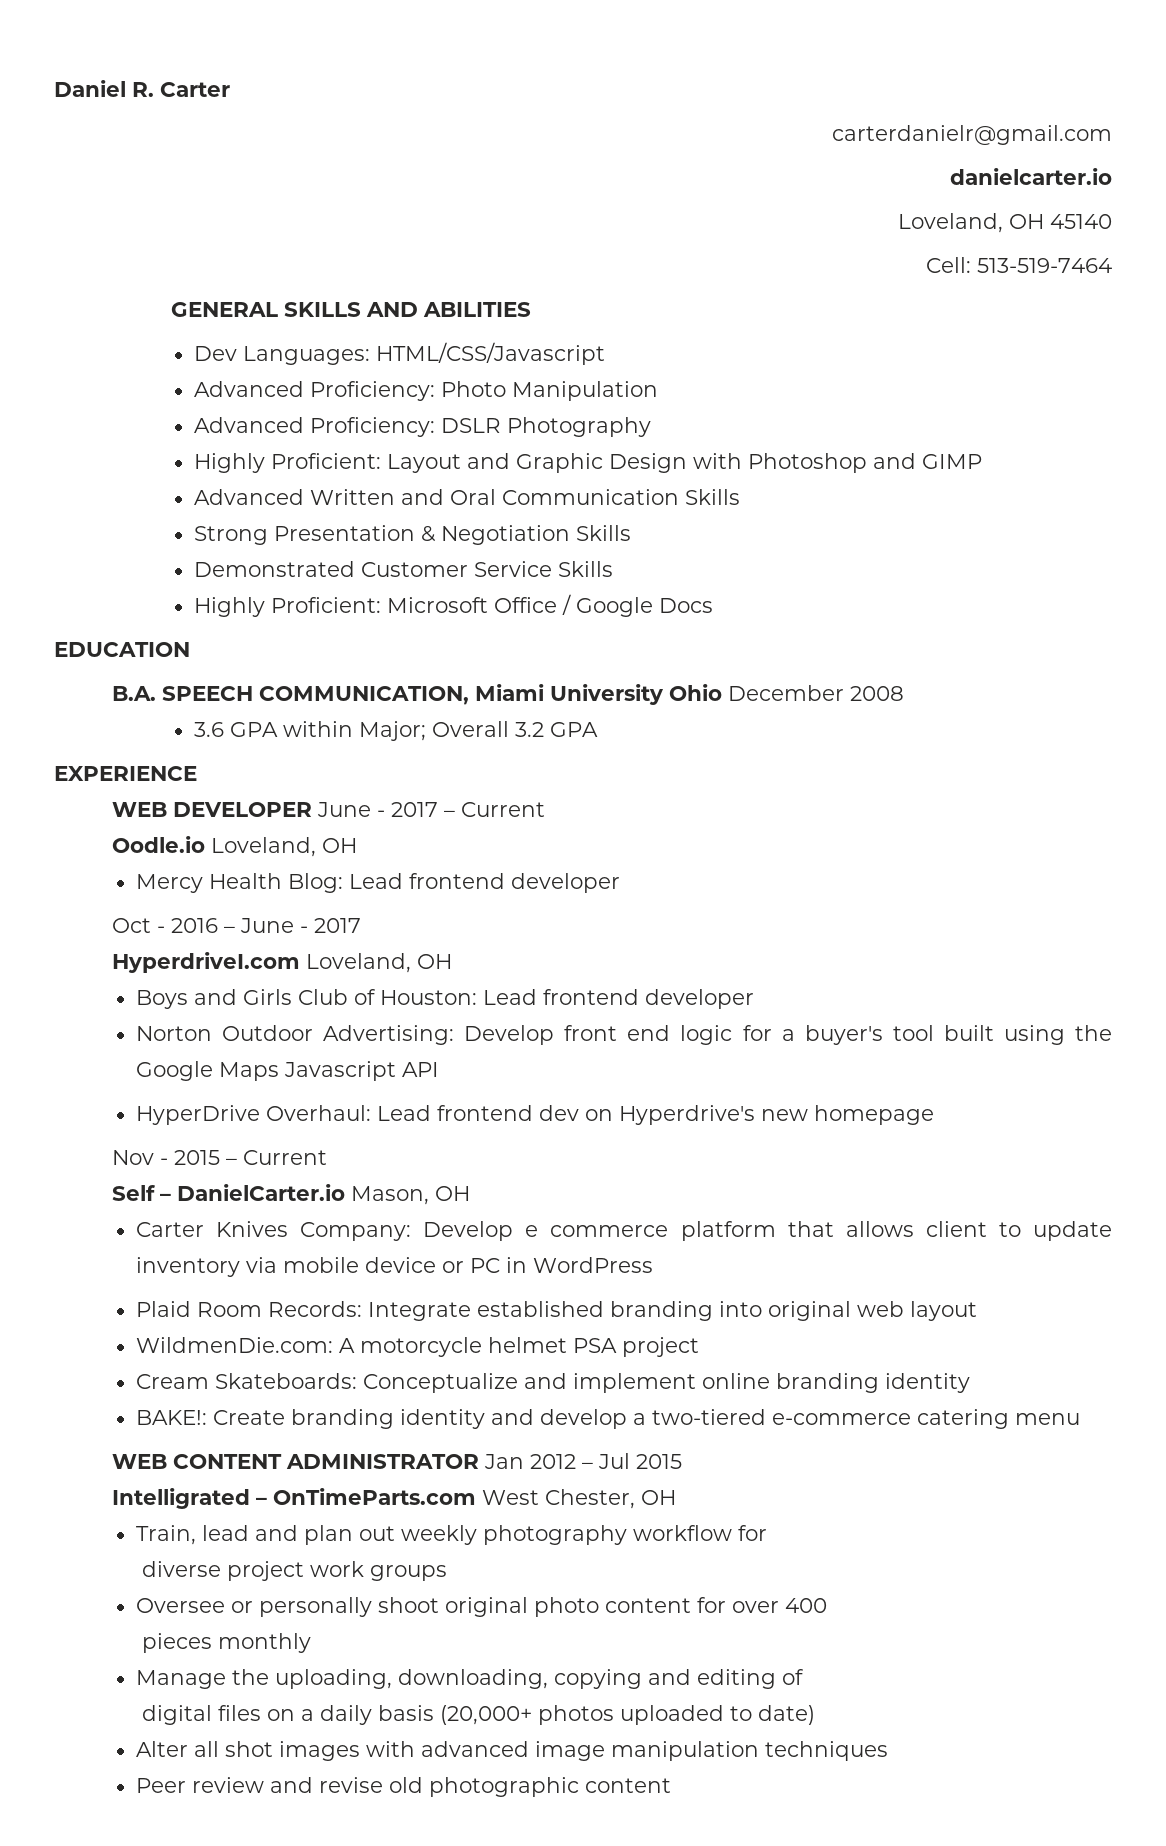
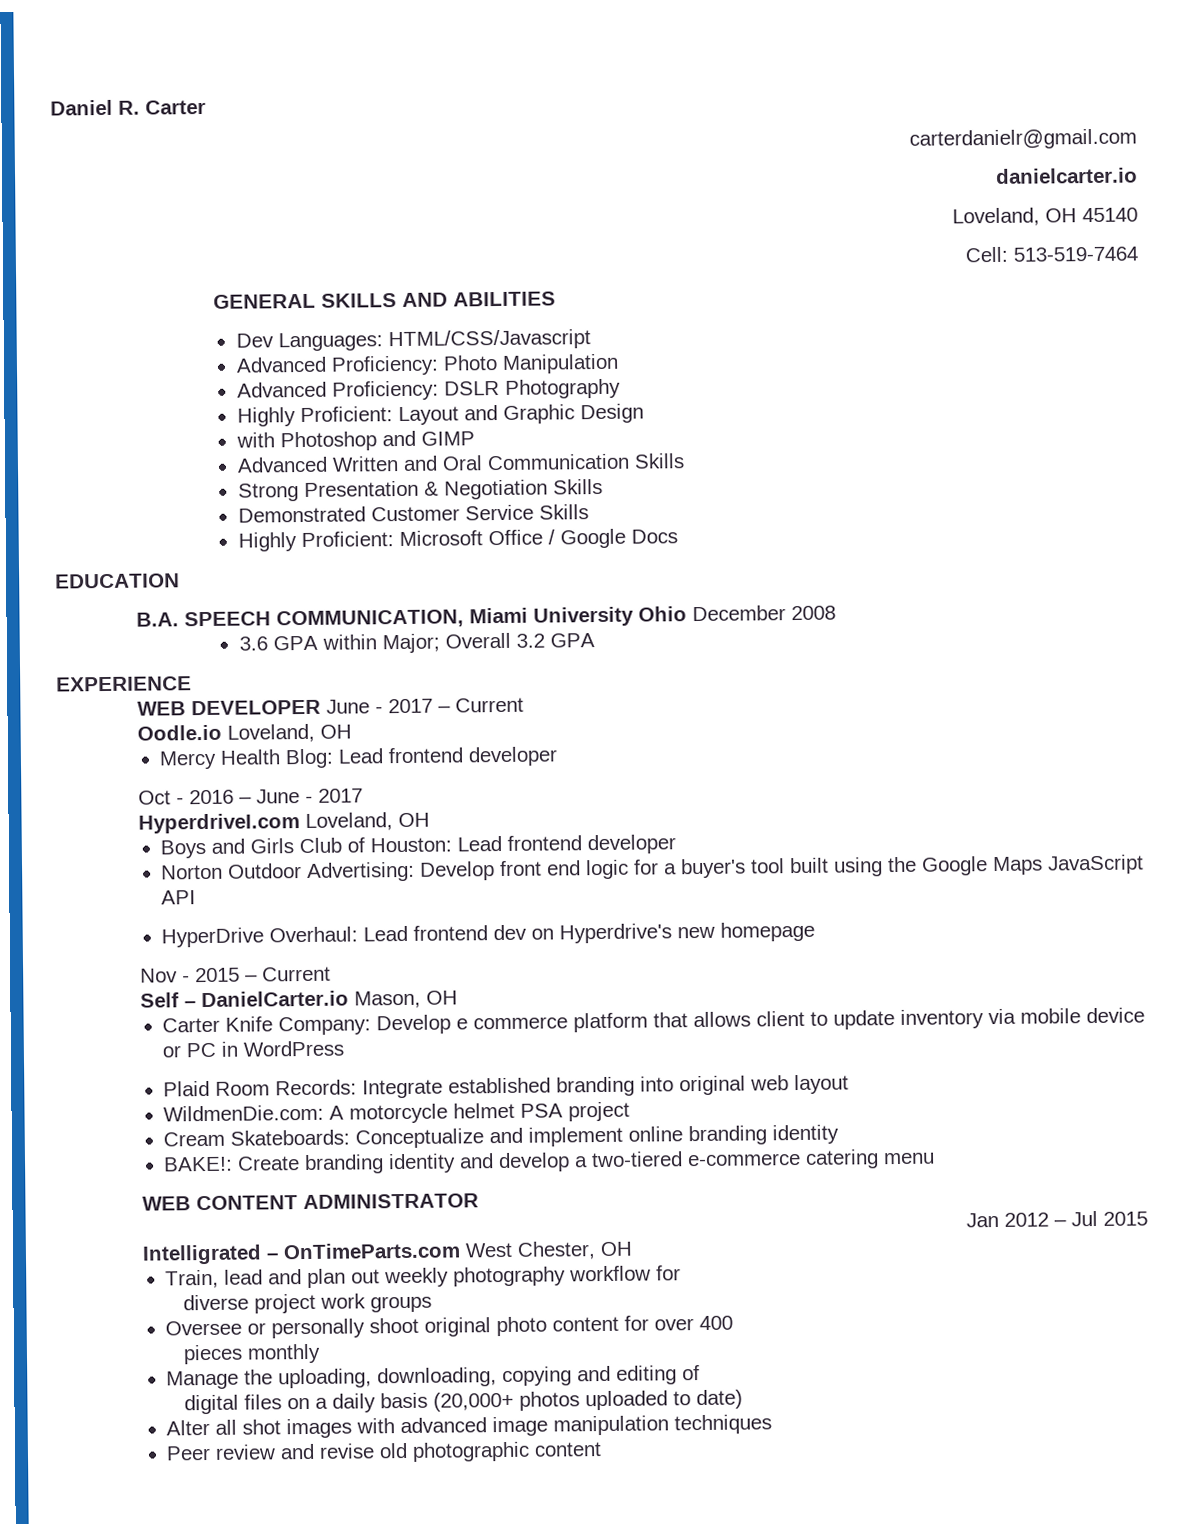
(688, 463) none -> (644, 413) //
[284,1061,397,1081] Javascript -> [1047,854,1145,875] JavaScript
[216,1221,289,1237] Knives -> [225,1016,274,1032] Knife
(480, 1461) none -> (479, 1201) //

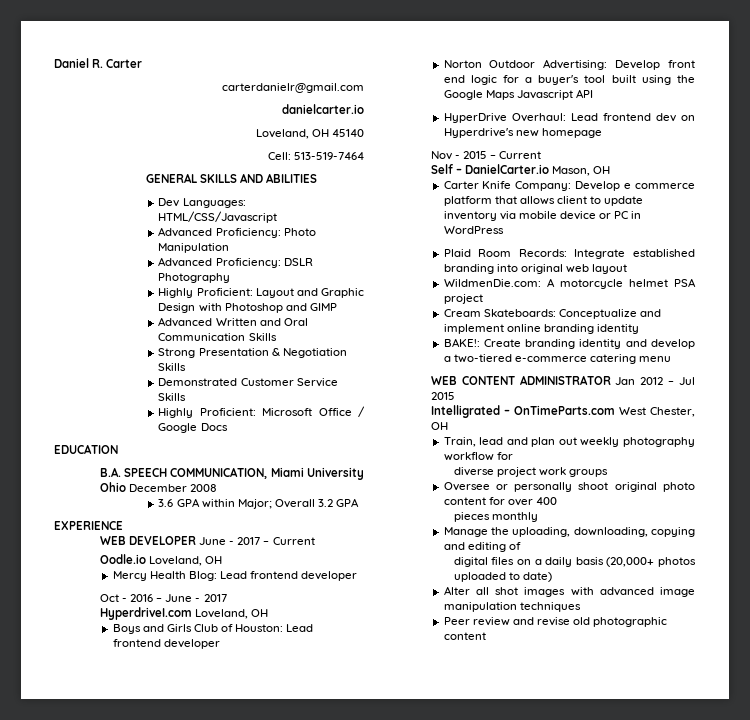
(644, 413) // -> (196, 308) none
[1047,854,1145,875] JavaScript -> [516,90,573,100] Javascript
(479, 1201) // -> (611, 380) none

